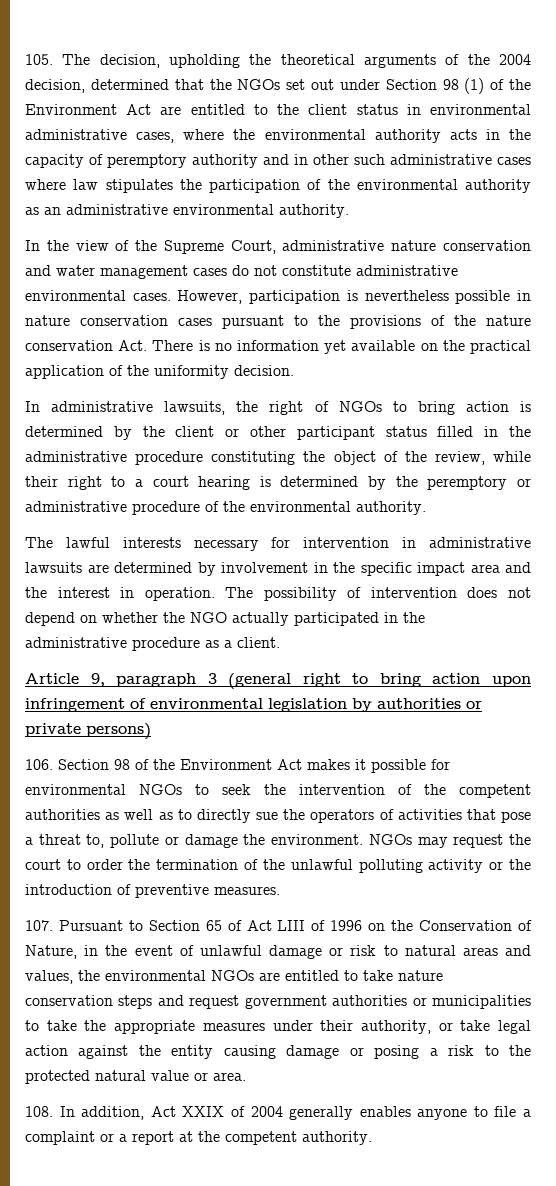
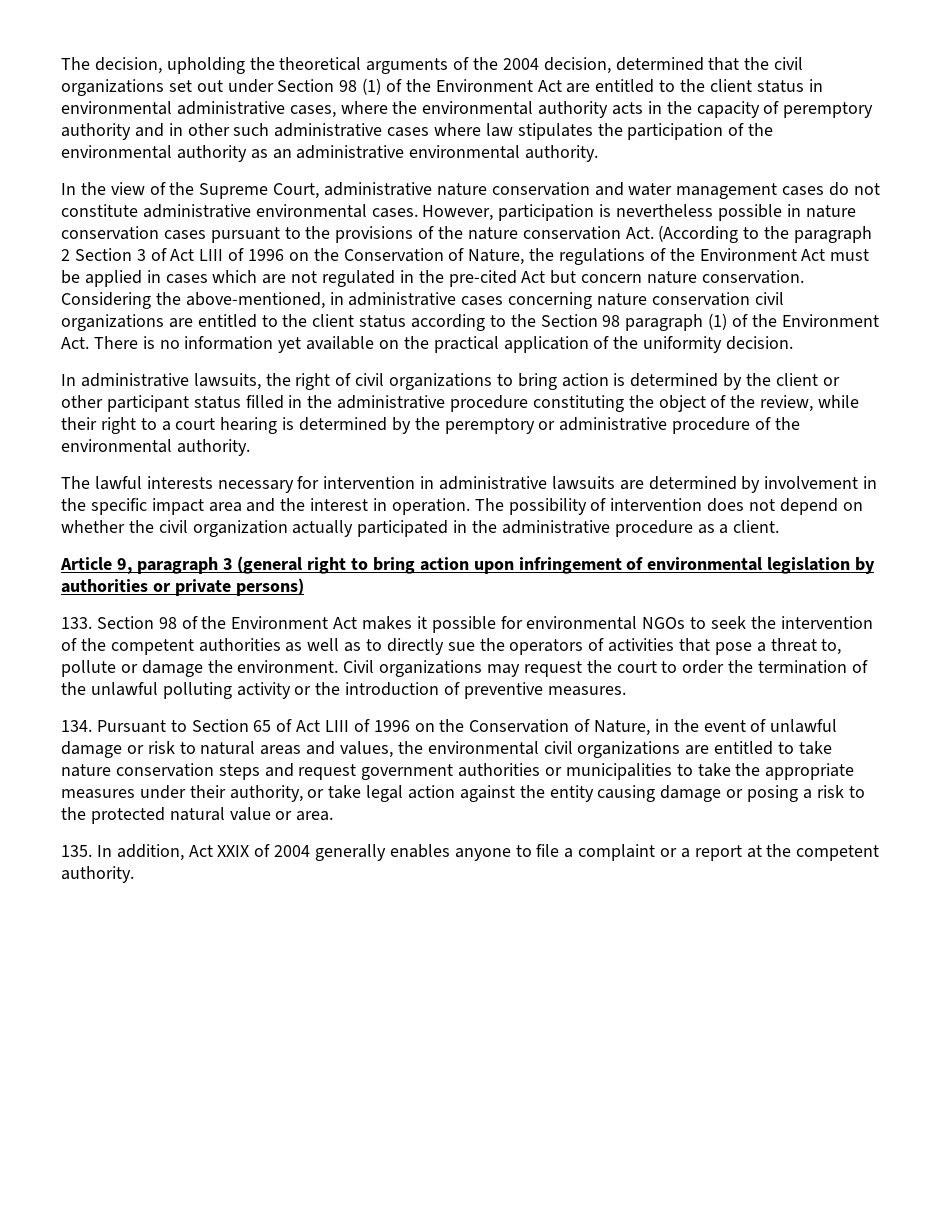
[25,54,53,65] 105. -> (61, 63) none
[237,79,281,90] NGOs -> [774,57,804,70] [61,79,164,96] civil organizations
(148, 345) none -> [658,225,873,243] [61,248,870,265] [61,270,804,287] [61,292,784,309] [61,313,879,331] [61,337,89,349] (According to the paragraph 2 Section 3 of Act LIII of 1996 on the Conservation of Nature, the regulations of the Environment Act must be applied in cases which are not regulated in the pre-cited Act but concern nature conservation. Considering the above-mentioned, in administrative cases concerning nature conservation civil organizations are entitled to the client status according to the Section 98 paragraph (1) of the Environment Act.
[338,401,382,412] NGOs -> [355,373,493,390] civil organizations
[190,612,227,623] NGO -> [158,520,288,537] civil organization
[25,759,53,770] 106. -> [61,617,92,629] 133.
[368,834,412,845] NGOs -> [343,660,483,677] Civil organizations
[25,920,53,931] 107. -> [61,720,92,732] 134.
[211,970,254,981] NGOs -> [543,741,681,758] civil organizations
[25,1106,53,1117] 108. -> [61,845,92,857] 135.

